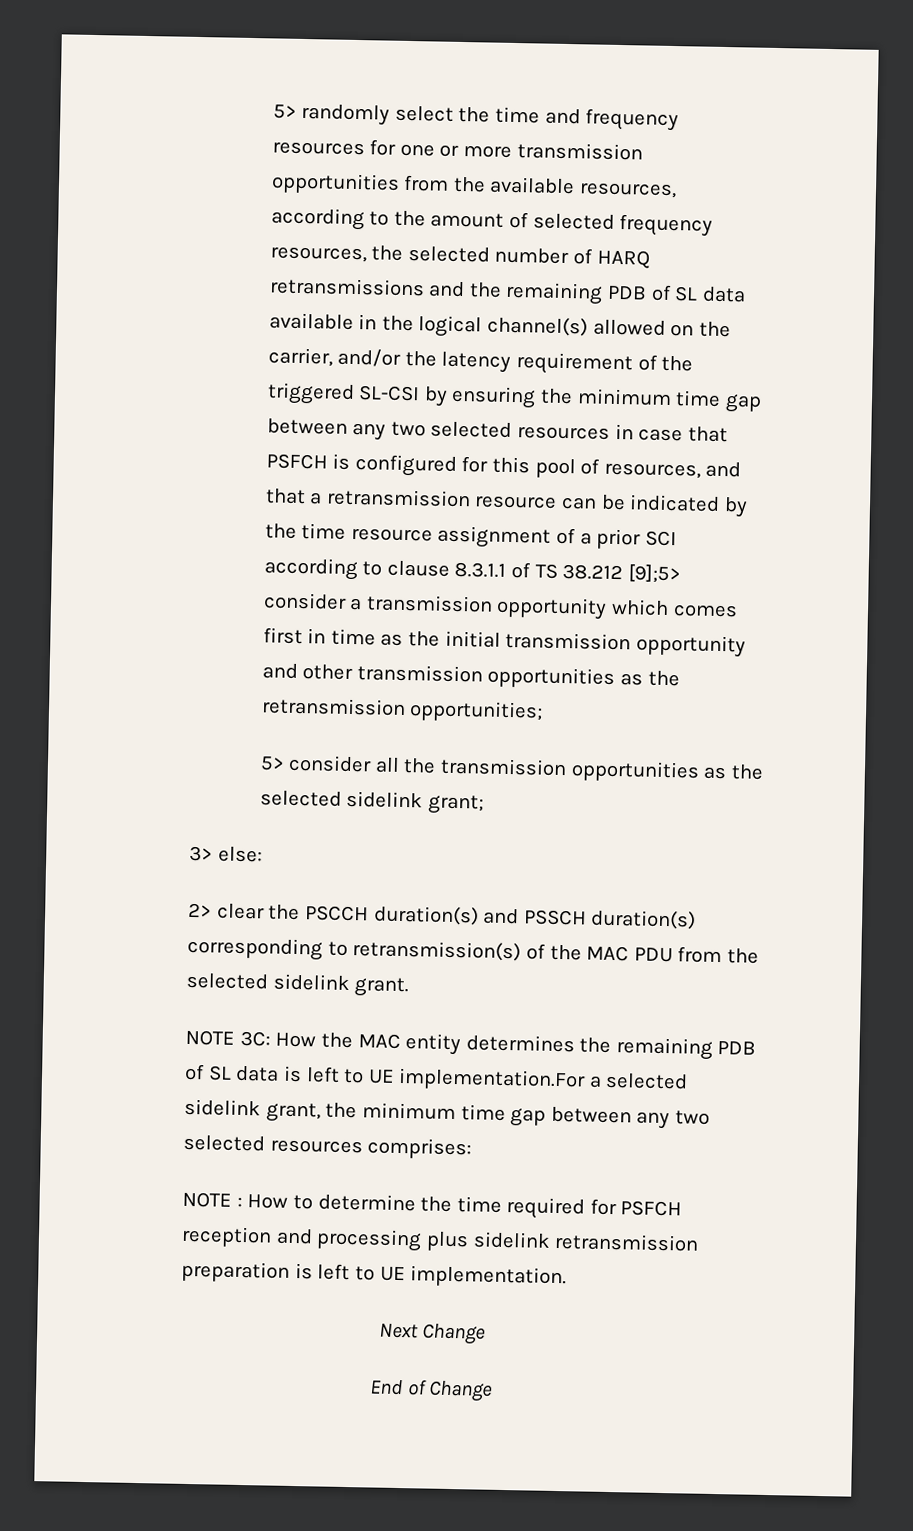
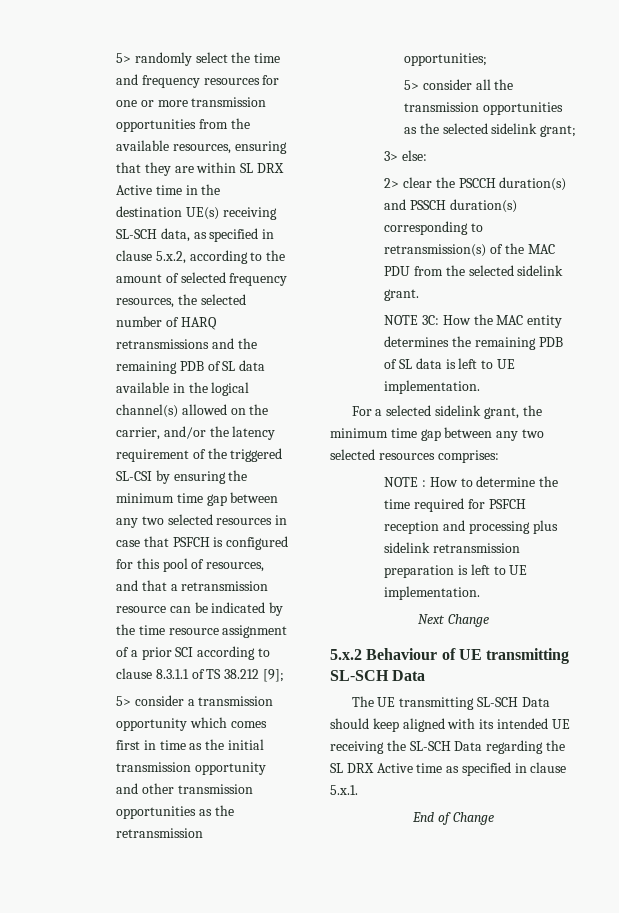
(677, 190) none -> [234,141,287,154] [116,162,284,176] [116,184,221,195] [116,206,277,220] [116,228,275,242] [116,250,186,264] ensuring that they are within SL DRX Active time in the destination UE(s) receiving SL-SCH data, as specified in clause 5.x.2,
[627,564,681,584] [9];5> -> [263,669,284,682] [116,696,132,706] [9]; // 5>
[398,1067,587,1092] implementation.For -> [384,380,481,394] [351,406,372,416] implementation. // For
(487, 1334) none -> [330,648,570,664] [330,670,426,681] [351,696,550,710] [330,718,570,732] [330,740,565,754] [330,762,567,776] [330,785,358,795] // 5.x.2 Behaviour of UE transmitting SL-SCH Data // The UE transmitting SL-SCH Data should keep aligned with its intended UE receiving the SL-SCH Data regarding the SL DRX Active time as specified in clause 5.x.1.

